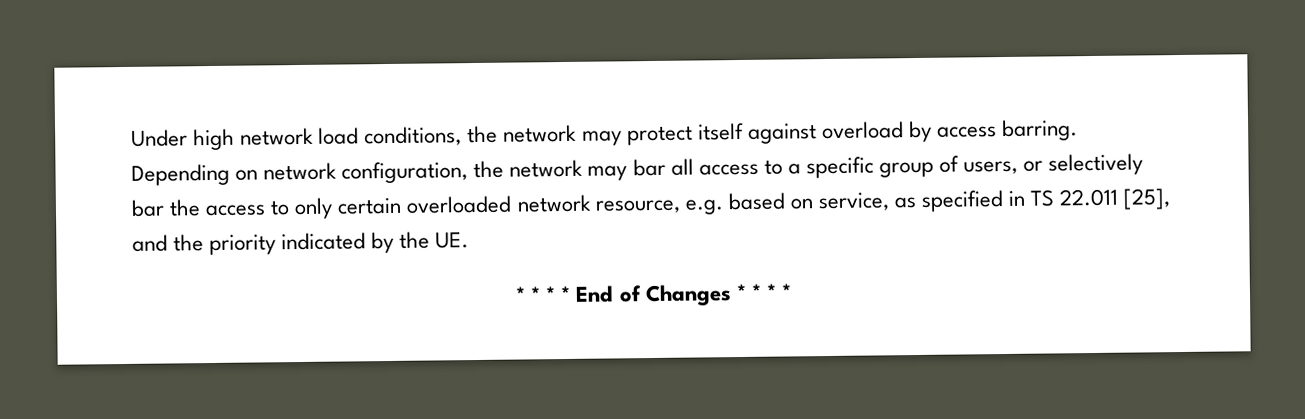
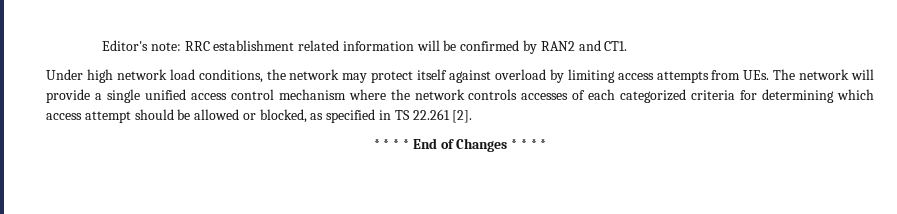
(131, 138) none -> [101,40,628,54] Editor's note: RRC establishment related information will be confirmed by RAN2 and CT1. //
[936,119,1079,142] [131,153,1144,186] [131,188,1172,220] [132,231,470,256] access barring. Depending on network configuration, the network may bar all access to a specific group of users, or selectively bar the access to only certain overloaded network resource, e.g. based on service, as specified in TS 22.011 [25], and the priority indicated by the UE. -> [567,69,874,83] [46,89,875,103] [46,109,473,123] limiting access attempts from UEs. The network will provide a single unified access control mechanism where the network controls accesses of each categorized criteria for determining which access attempt should be allowed or blocked, as specified in TS 22.261 [2].

